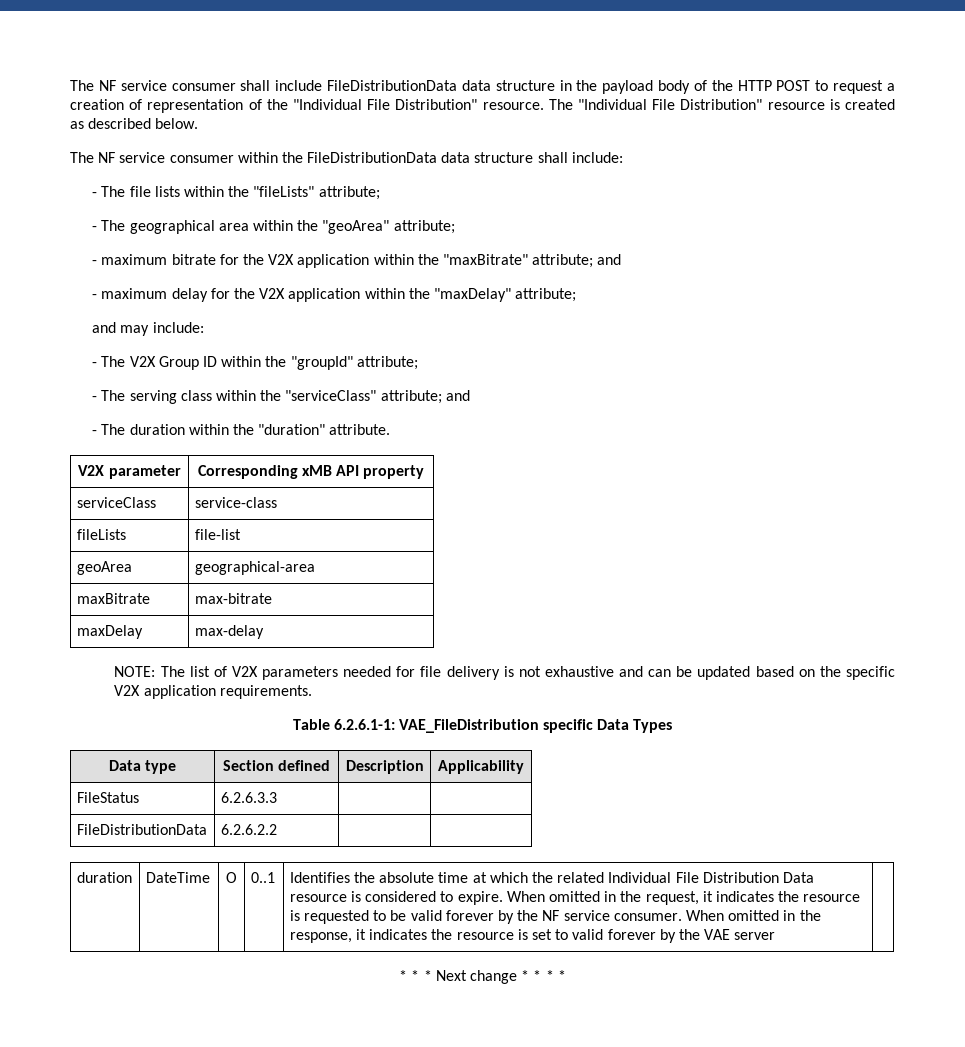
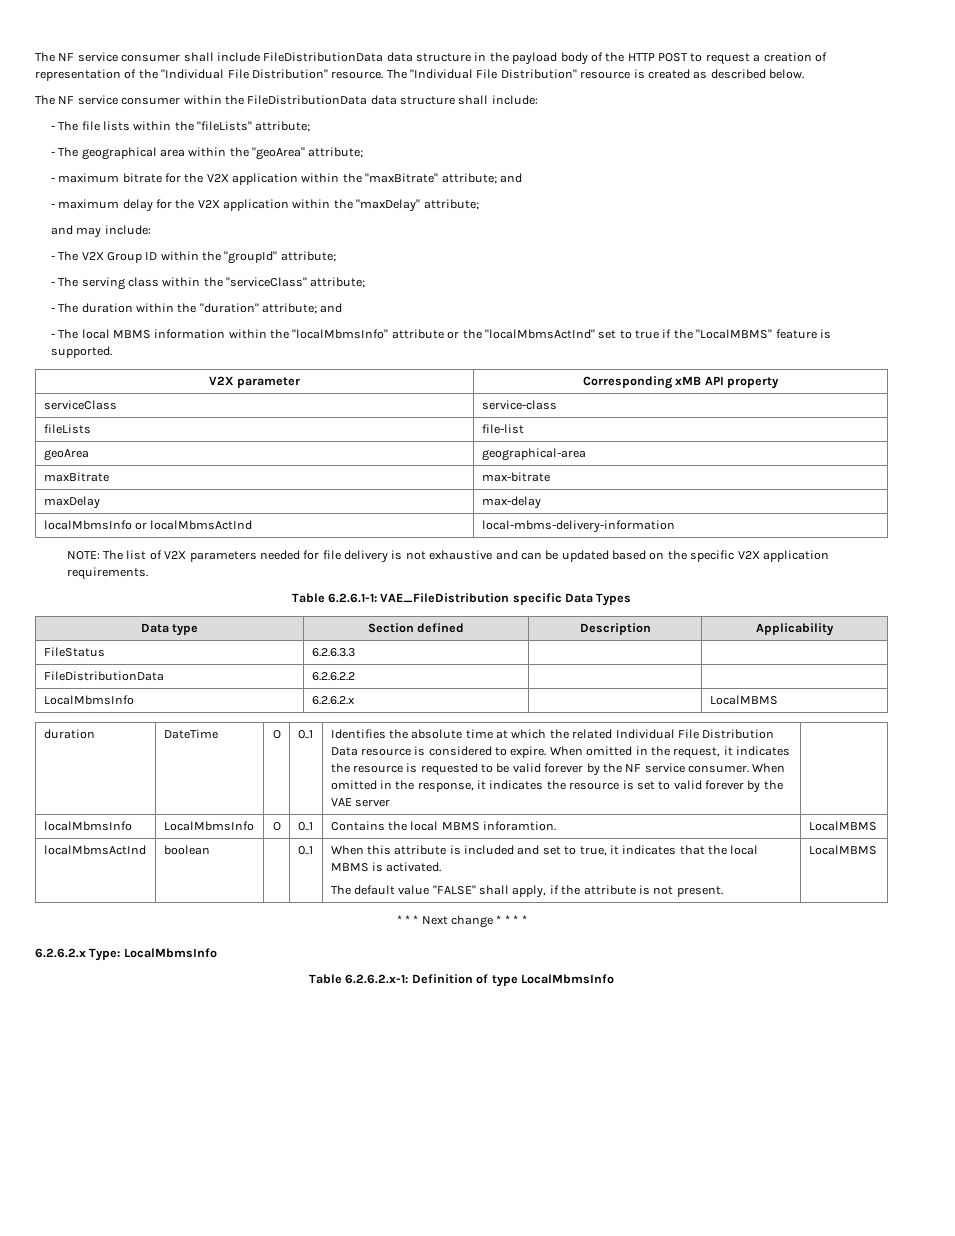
[445,390,470,401] and -> (366, 282) none
[329,424,391,435] attribute. -> [262,303,343,314] [50,329,831,339] [50,346,112,358] attribute; and // - The local MBMS information within the "localMbmsInfo" attribute or the "localMbmsActInd" set to true if the "LocalMBMS" feature is supported.
(264, 632) none -> [43,520,253,530] [481,520,675,533] // localMbmsInfo or localMbmsActInd | local-mbms-delivery-information
(277, 829) none -> [43,695,134,705] [311,696,355,705] [709,695,778,705] // LocalMbmsInfo | 6.2.6.2.x | | LocalMBMS
(776, 936) none -> [43,821,132,831] [163,821,254,831] [272,822,281,831] [297,822,313,831] [330,821,557,831] [808,821,877,831] [43,845,146,855] [163,845,210,855] [297,846,313,855] [330,845,759,856] [330,862,442,872] [330,885,723,898] [808,845,877,855] // localMbmsInfo | LocalMbmsInfo | O | 0..1 | Contains the local MBMS inforamtion. | LocalMBMS // localMbmsActInd | boolean | | 0..1 | When this attribute is included and set to true, it indicates that the local MBMS is activated. // The default value "FALSE" shall apply, if the attribute is not present. | LocalMBMS
(566, 975) none -> [35,948,217,961] [309,974,614,987] // 6.2.6.2.x Type: LocalMbmsInfo // Table 6.2.6.2.x-1: Definition of type LocalMbmsInfo

